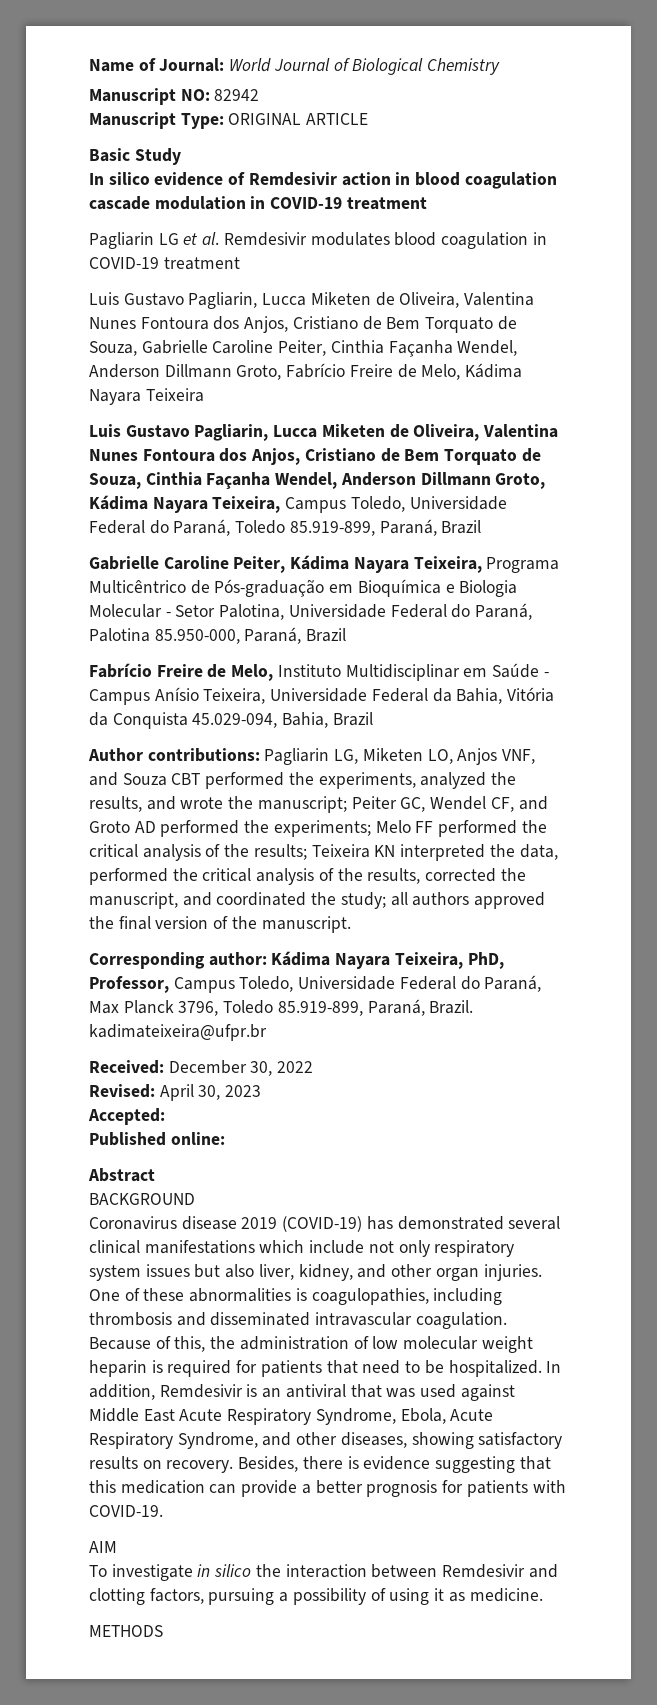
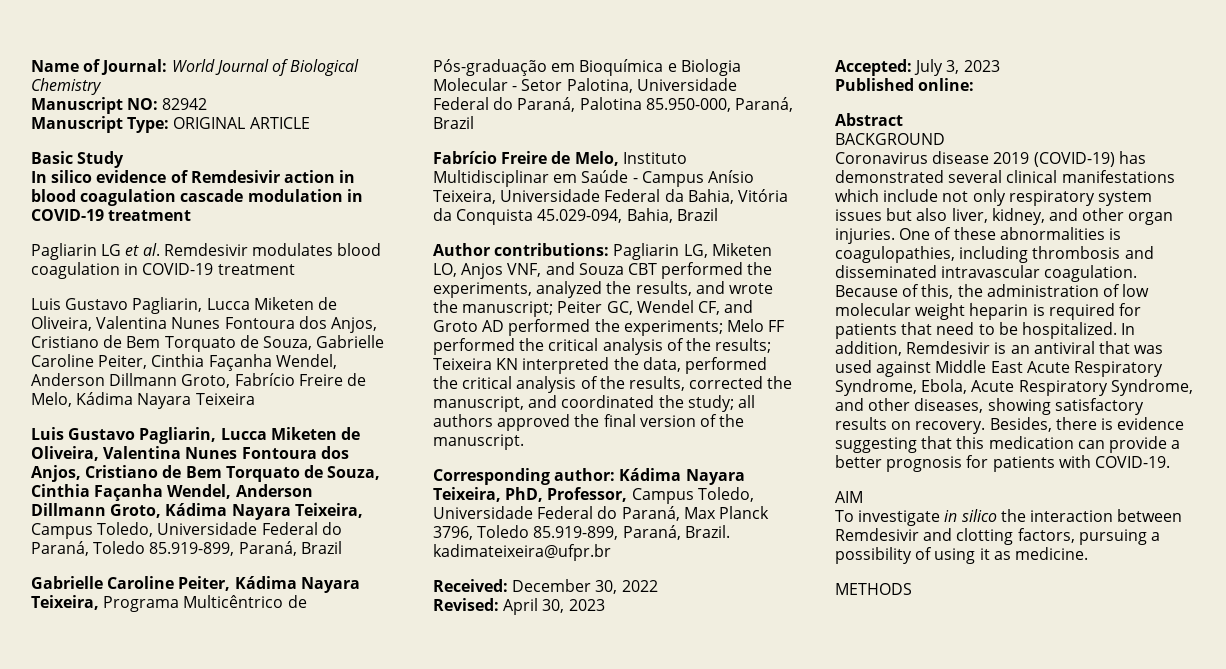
(165, 1116) none -> [914,59,1000,76] July 3, 2023

